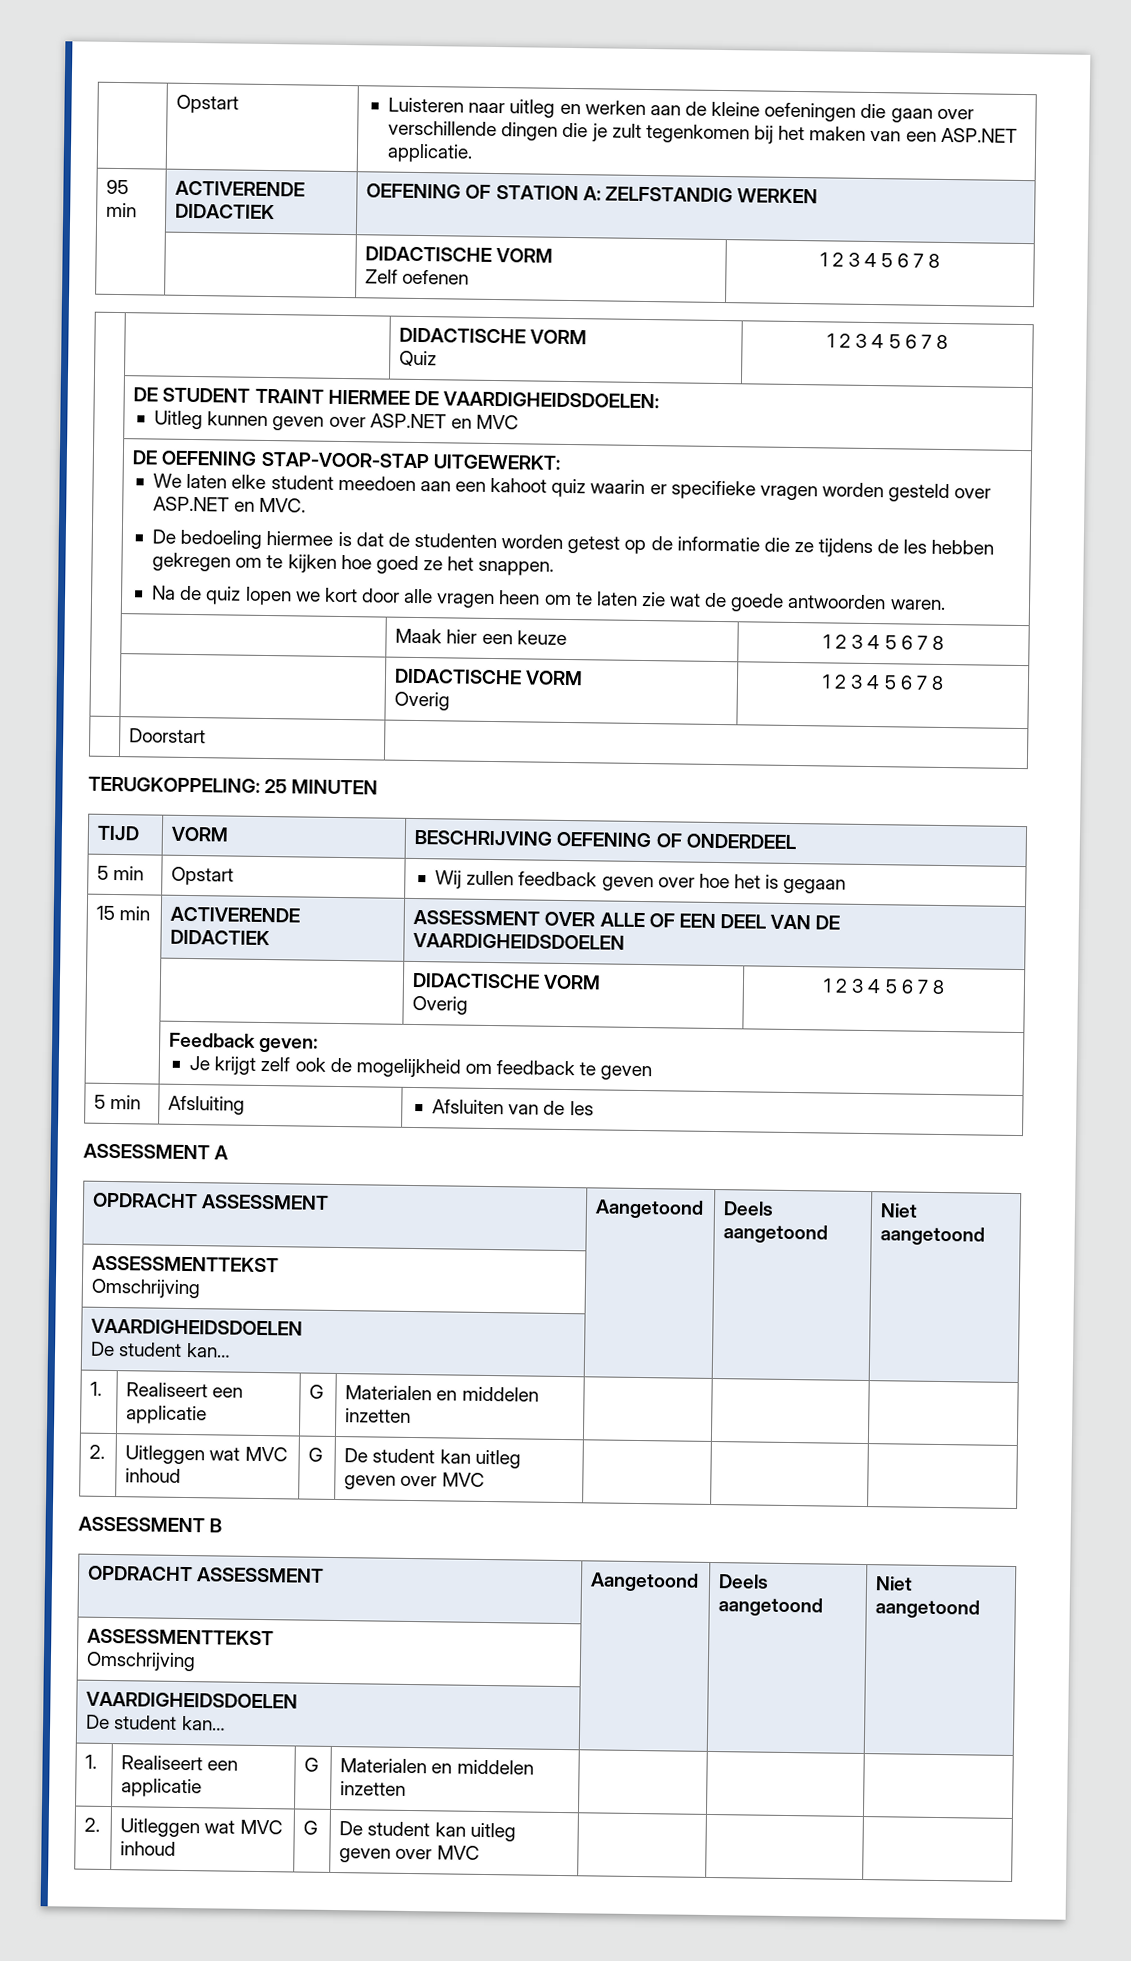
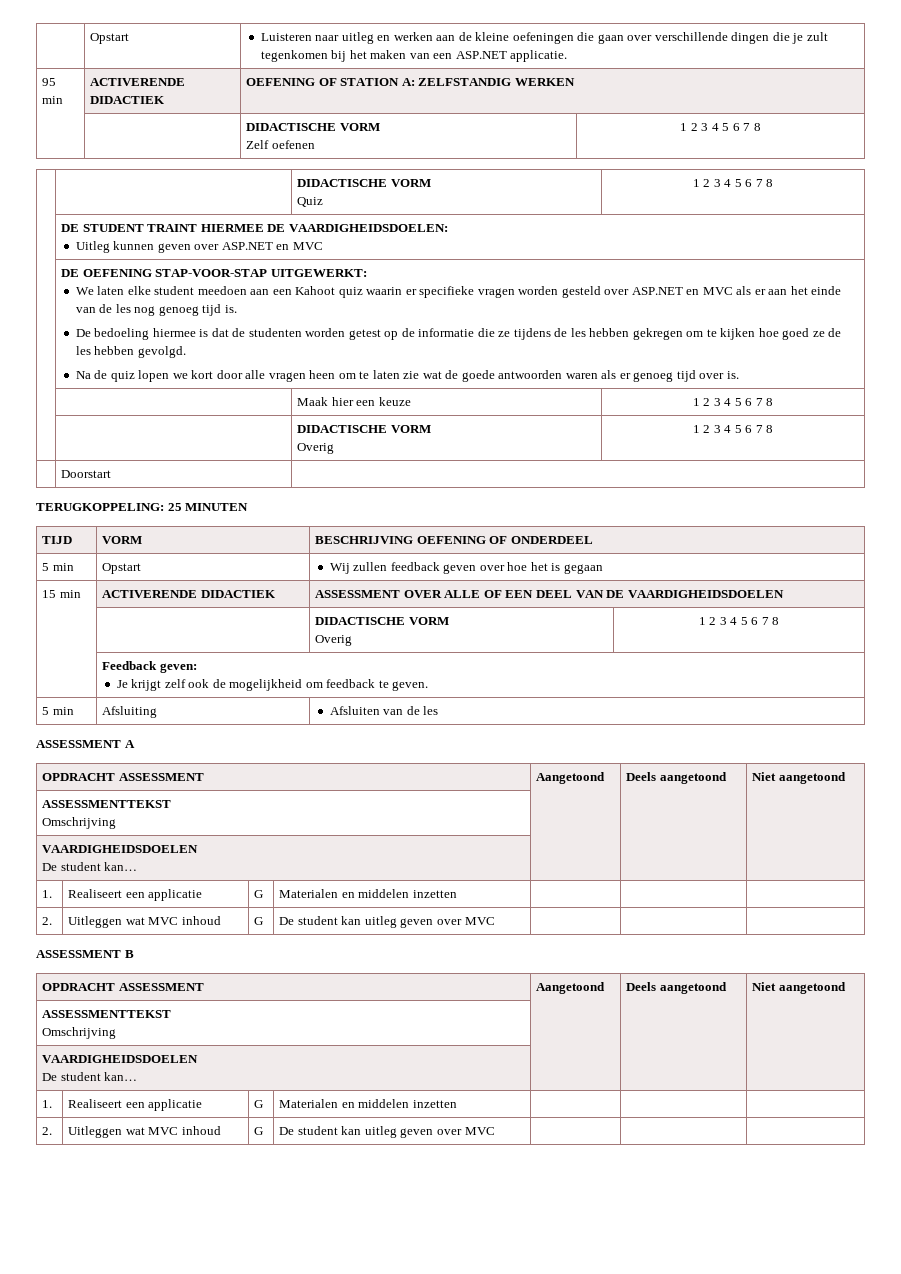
[490,477,548,493] kahoot -> [295,286,336,295] Kahoot
[259,497,307,513] MVC. -> [702,286,842,295] [75,304,237,316] MVC als er aan het einde van de les nog genoeg tijd is.
[447,556,555,576] het snappen. -> [828,328,842,337] [75,346,186,358] de les hebben gevolgd.
[889,599,946,611] waren. -> [565,370,739,382] waren als er genoeg tijd over is.
[600,1065,653,1081] geven -> [392,681,429,691] geven.

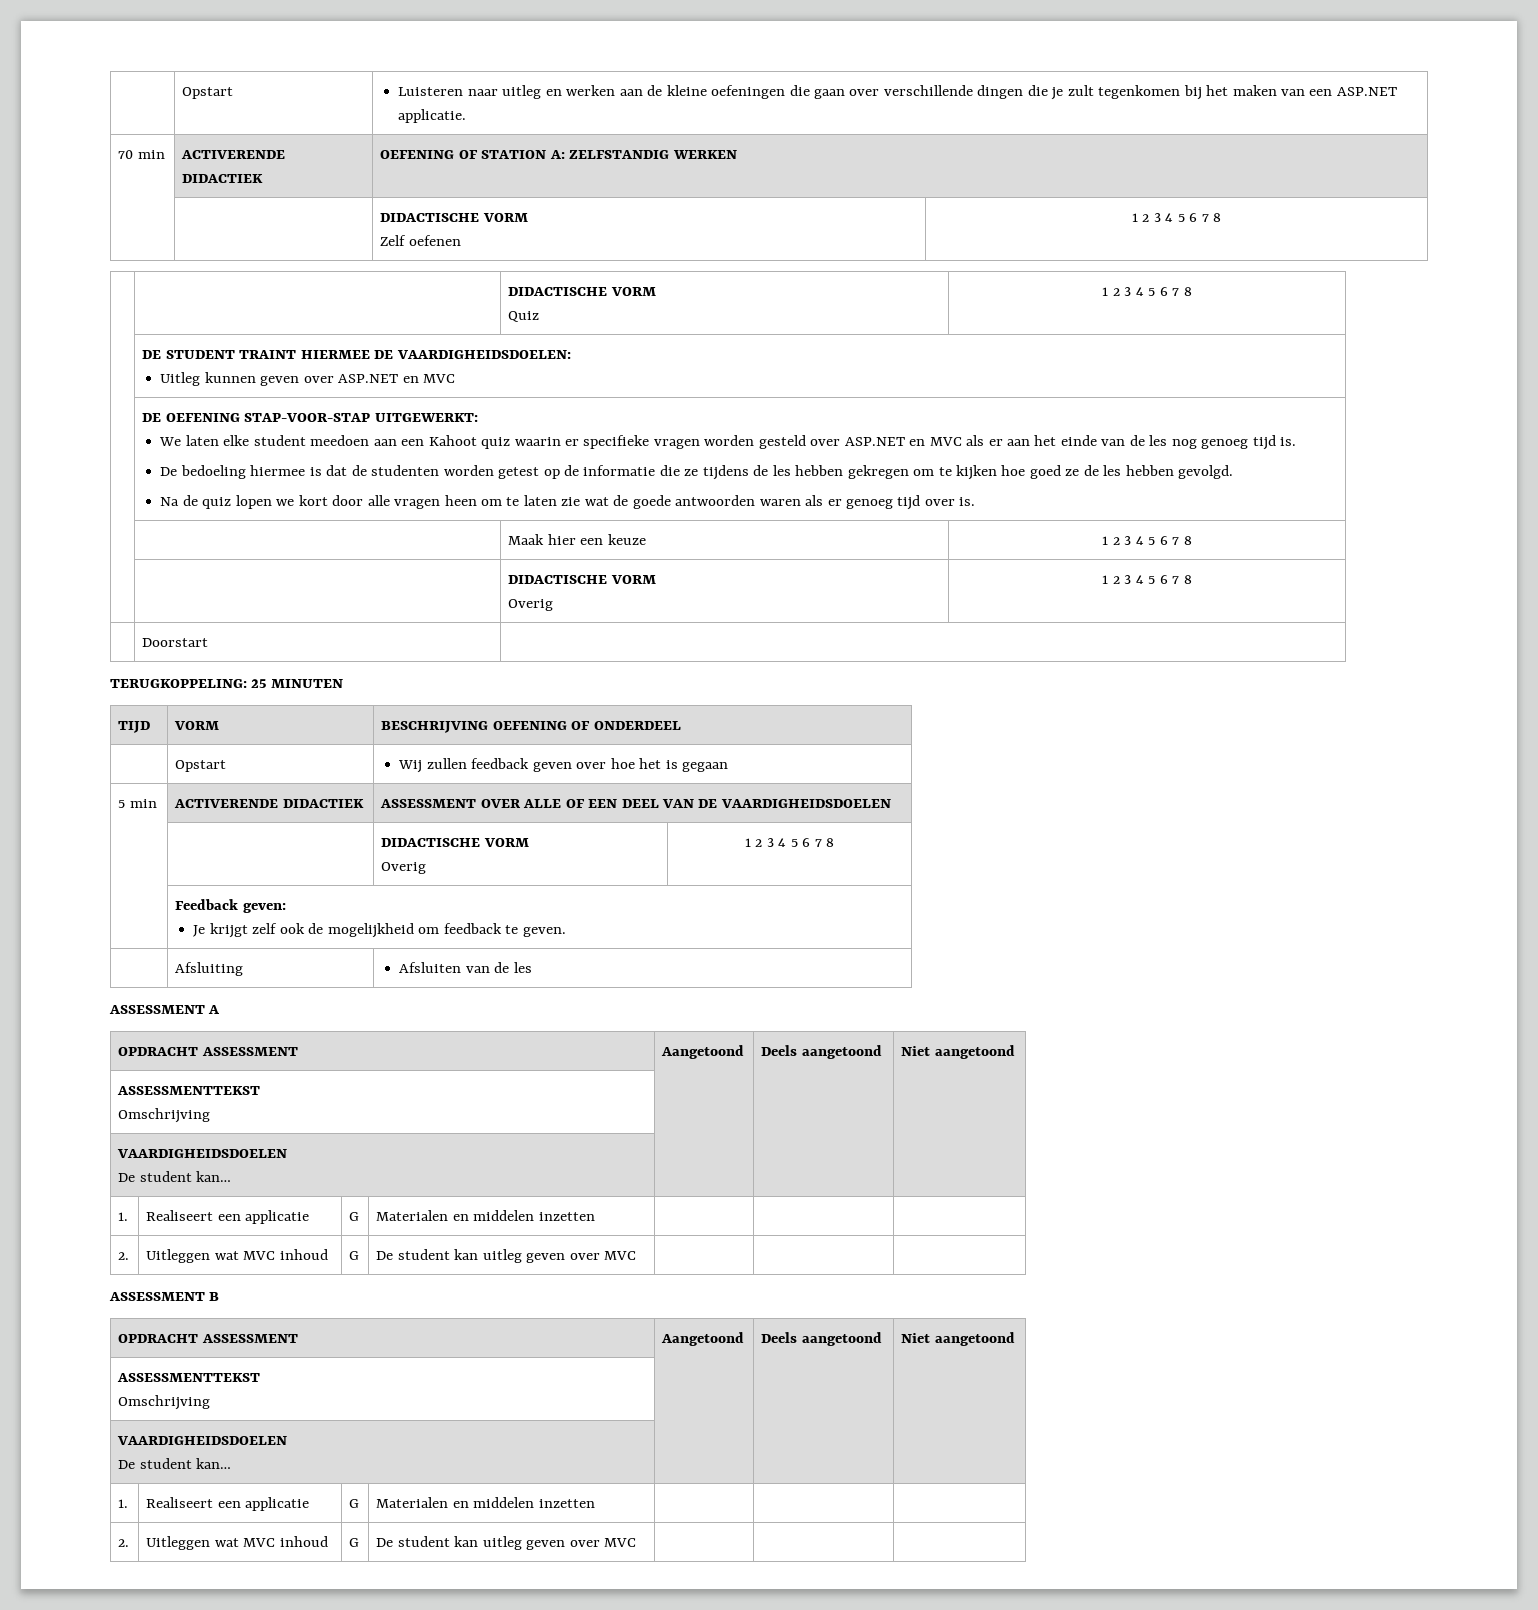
[42,78,57,86] 95 -> [118,150,134,159] 70
[42,563,74,571] 5 min -> (681, 725) none
[42,590,57,598] 15 -> [118,800,126,808] 5
[42,707,74,715] 5 min -> (566, 932) none

